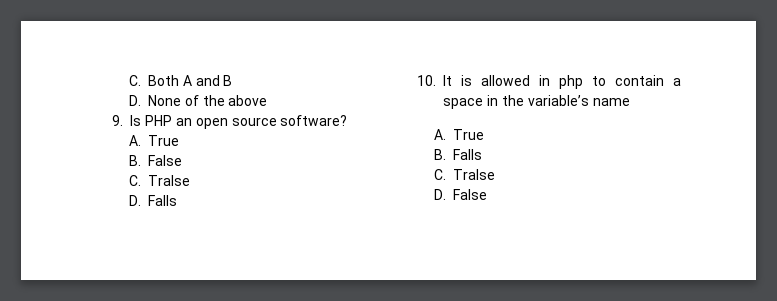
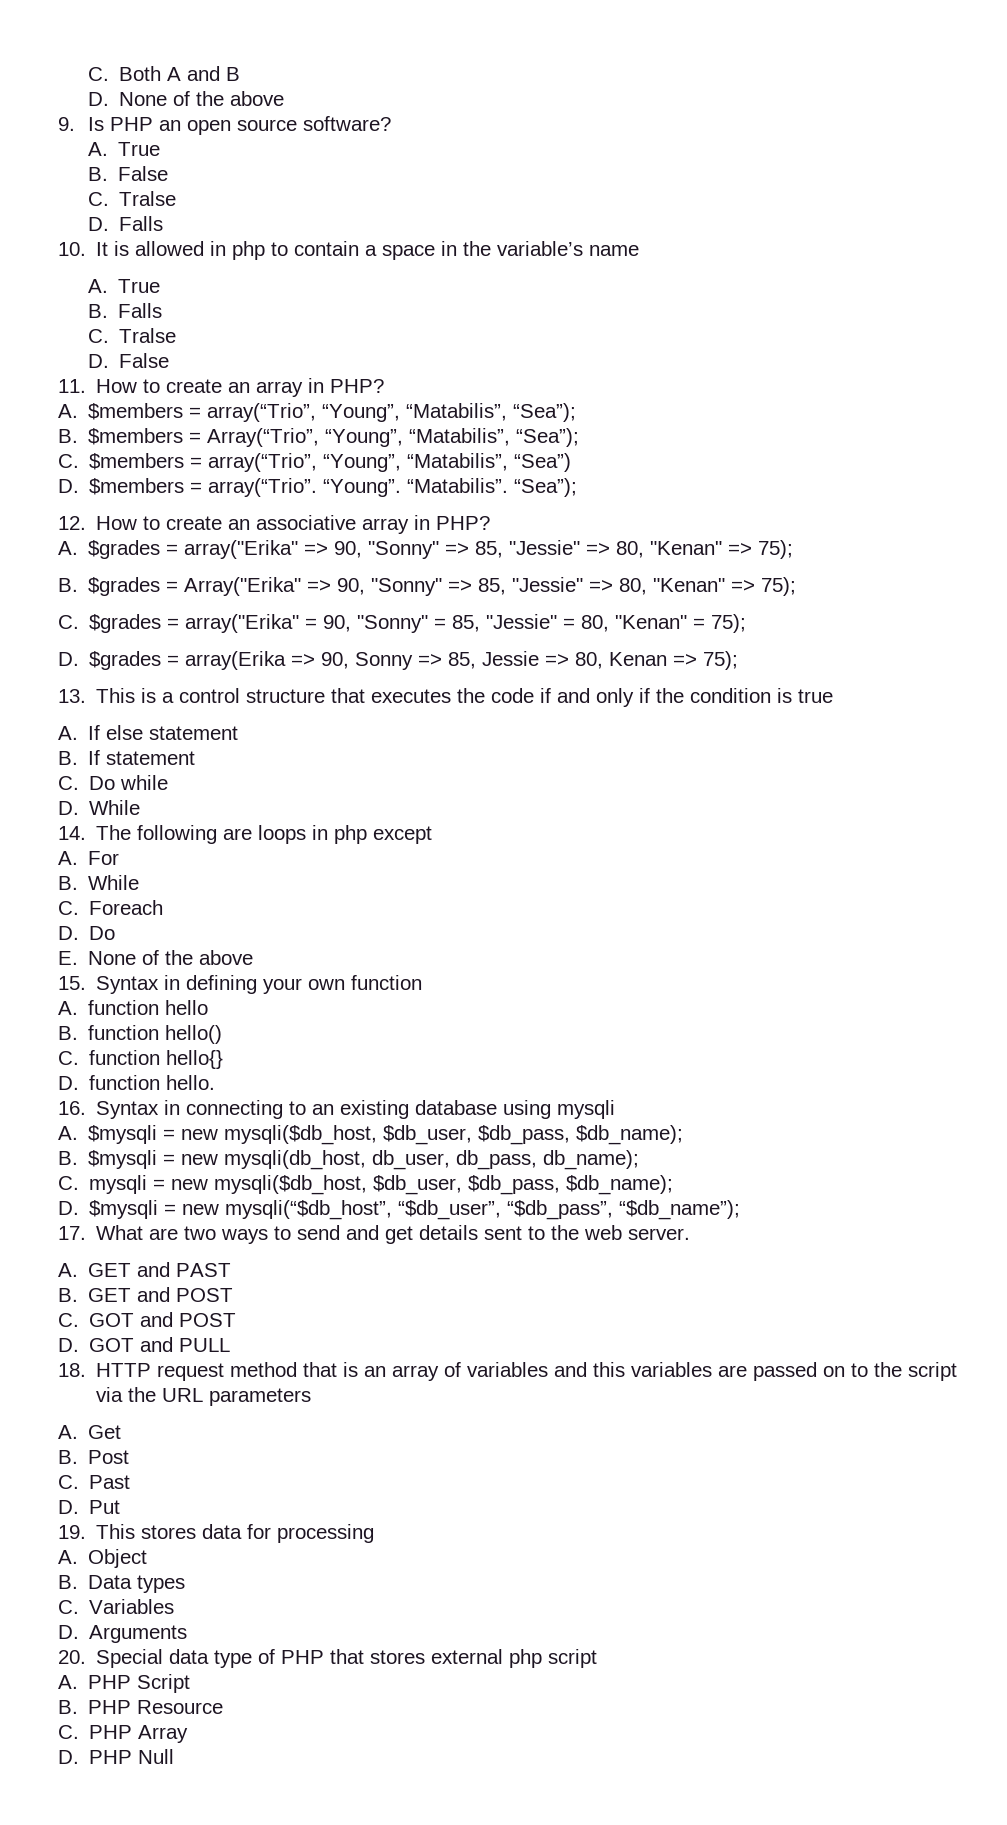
(487, 194) none -> [57,378,385,397] [57,403,577,422] [57,428,580,447] [57,453,572,472] [57,478,578,497] [57,515,491,534] [57,540,794,559] [57,577,797,596] [57,614,747,633] [57,651,739,670] [57,688,834,707] [57,725,239,740] [57,750,196,765] [57,775,169,790] [57,800,141,815] [57,825,433,844] [57,851,120,865] [57,875,140,890] [57,900,164,915] [57,926,116,940] [57,950,254,965] [57,975,423,994] [57,1000,209,1015] [57,1025,223,1044] [57,1050,224,1069] [57,1075,216,1090] [57,1100,616,1119] [57,1125,684,1145] [57,1150,640,1170] [57,1175,674,1195] [57,1200,741,1220] [57,1225,691,1244] [57,1262,232,1277] [57,1287,234,1302] [57,1312,237,1327] [57,1337,231,1352] [57,1362,958,1381] [96,1387,312,1406] [57,1425,122,1439] [57,1450,130,1464] [57,1475,131,1489] [57,1500,121,1514] [57,1524,375,1543] [57,1549,148,1568] [57,1575,186,1593] [57,1599,175,1614] [57,1625,188,1643] [57,1649,598,1668] [57,1674,191,1693] [57,1700,224,1714] [57,1725,189,1743] [57,1749,175,1764] // 11. How to create an array in PHP? // A. $members = array(“Trio”, “Young”, “Matabilis”, “Sea”); // B. $members = Array(“Trio”, “Young”, “Matabilis”, “Sea”); // C. $members = array(“Trio”, “Young”, “Matabilis”, “Sea”) // D. $members = array(“Trio”. “Young”. “Matabilis”. “Sea”); // 12. How to create an associative array in PHP? // A. $grades = array("Erika" => 90, "Sonny" => 85, "Jessie" => 80, "Kenan" => 75); // B. $grades = Array("Erika" => 90, "Sonny" => 85, "Jessie" => 80, "Kenan" => 75); // C. $grades = array("Erika" = 90, "Sonny" = 85, "Jessie" = 80, "Kenan" = 75); // D. $grades = array(Erika => 90, Sonny => 85, Jessie => 80, Kenan => 75); // 13. This is a control structure that executes the code if and only if the condition is true // A. If else statement // B. If statement // C. Do while // D. While // 14. The following are loops in php except // A. For // B. While // C. Foreach // D. Do // E. None of the above // 15. Syntax in defining your own function // A. function hello // B. function hello() // C. function hello{} // D. function hello. // 16. Syntax in connecting to an existing database using mysqli // A. $mysqli = new mysqli($db_host, $db_user, $db_pass, $db_name); // B. $mysqli = new mysqli(db_host, db_user, db_pass, db_name); // C. mysqli = new mysqli($db_host, $db_user, $db_pass, $db_name); // D. $mysqli = new mysqli(“$db_host”, “$db_user”, “$db_pass”, “$db_name”); // 17. What are two ways to send and get details sent to the web server. // A. GET and PAST // B. GET and POST // C. GOT and POST // D. GOT and PULL // 18. HTTP request method that is an array of variables and this variables are passed on to the script via the URL parameters // A. Get // B. Post // C. Past // D. Put // 19. This stores data for processing // A. Object // B. Data types // C. Variables // D. Arguments // 20. Special data type of PHP that stores external php script // A. PHP Script // B. PHP Resource // C. PHP Array // D. PHP Null

